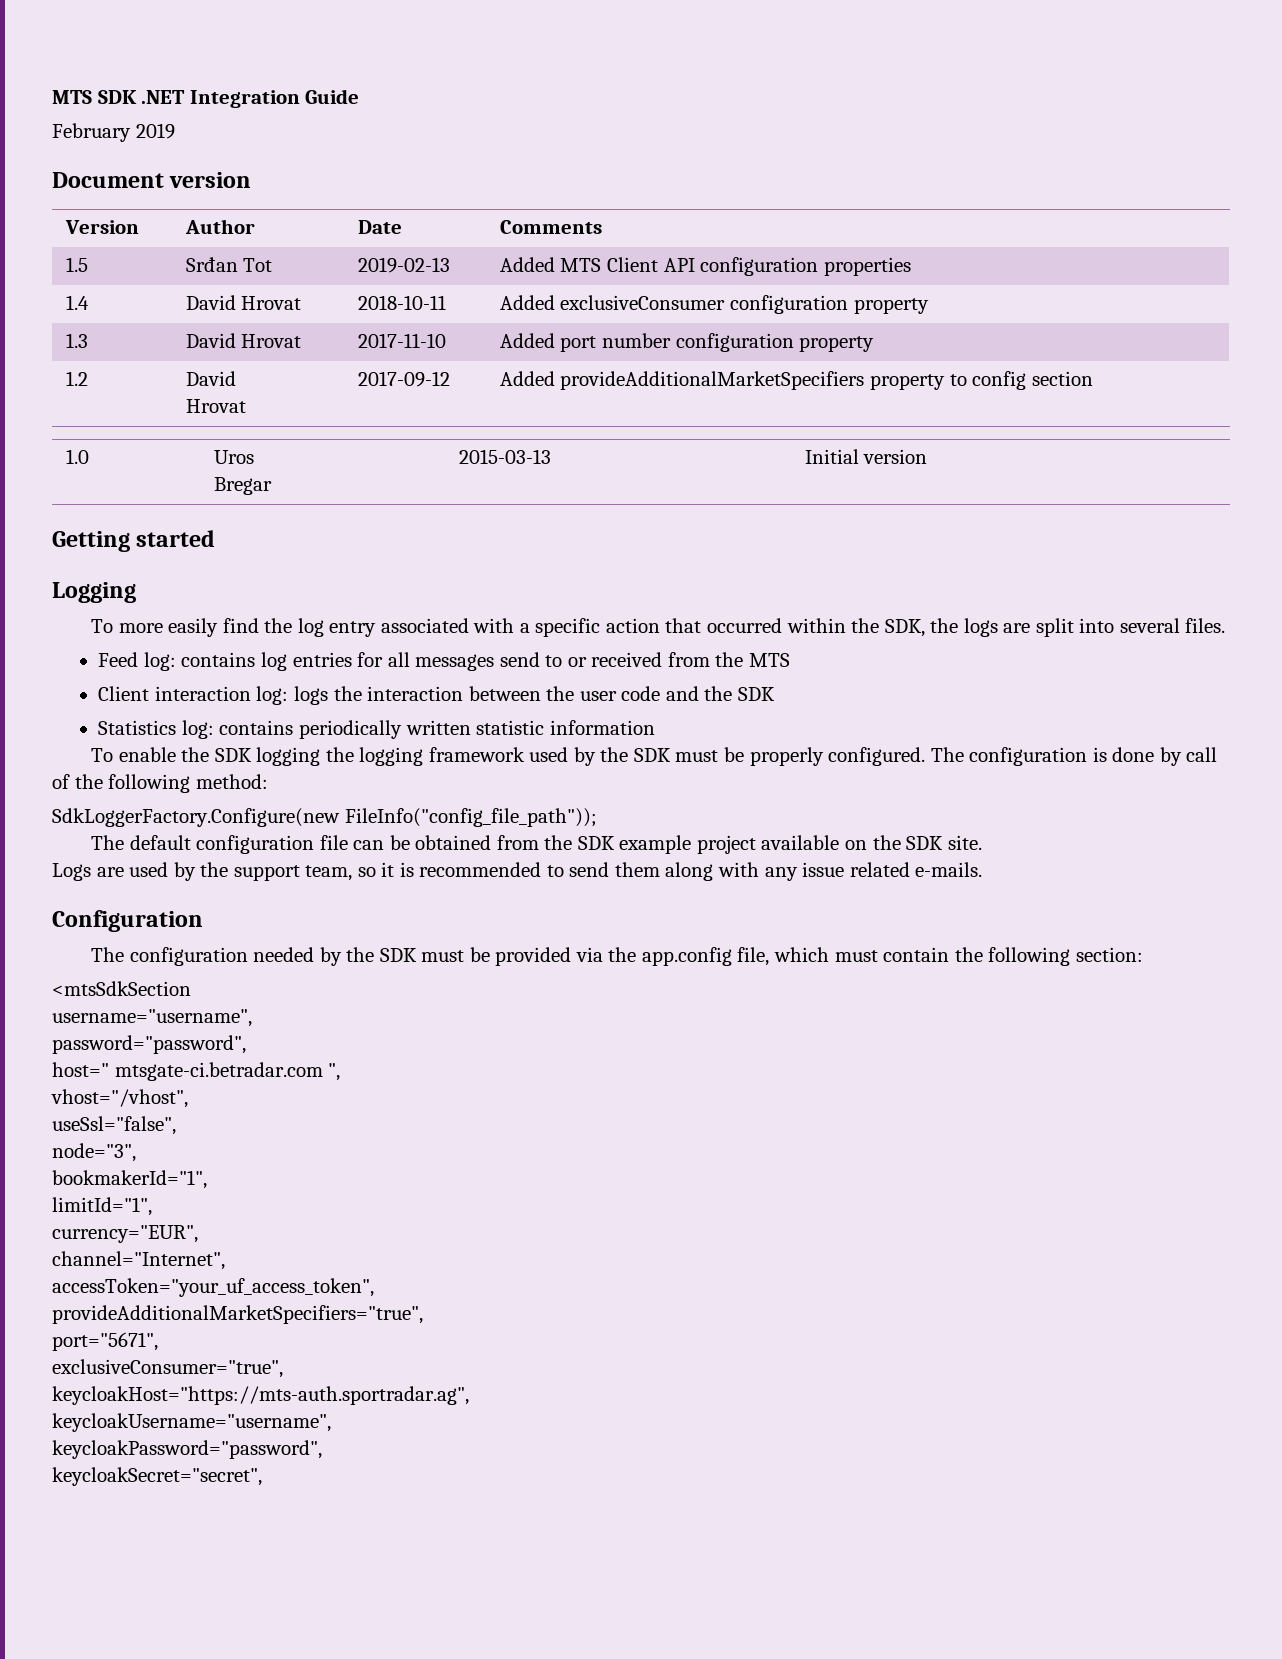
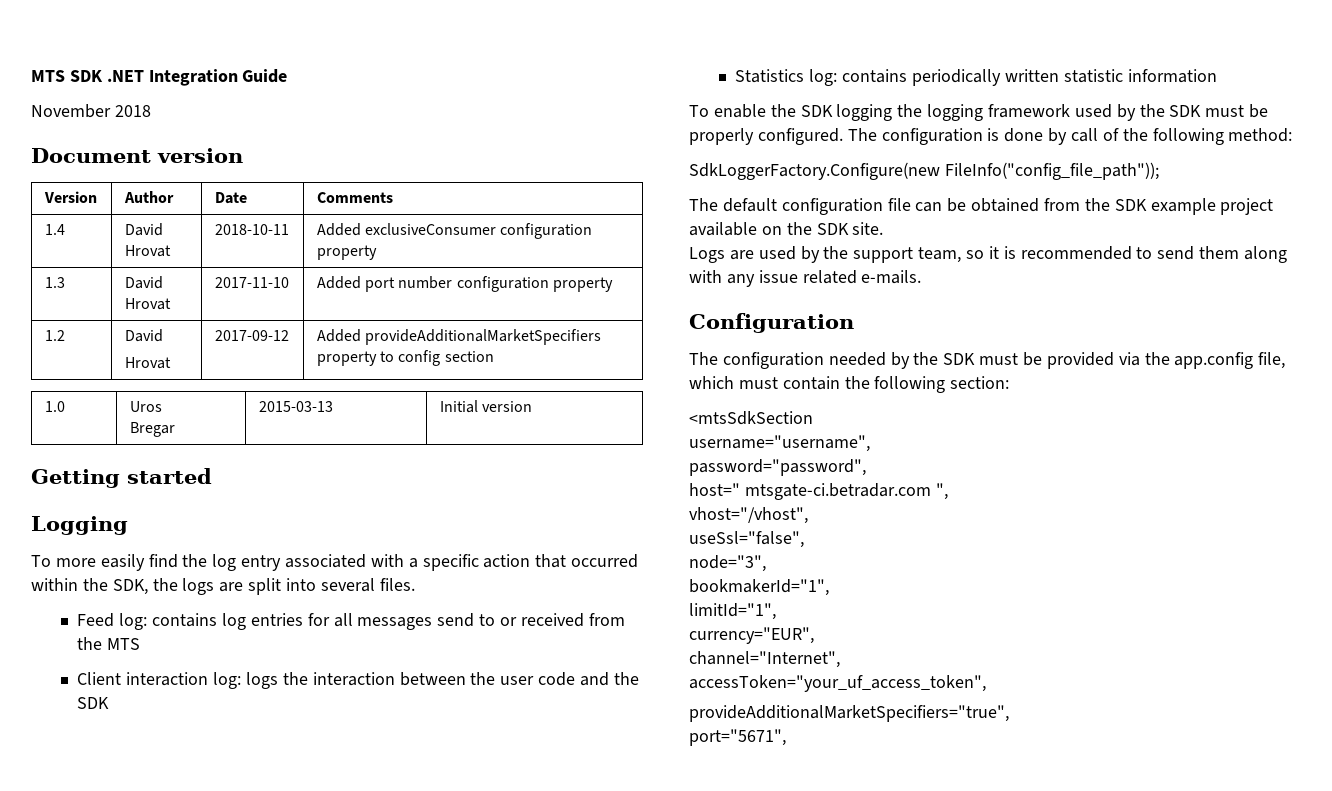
[52,123,175,142] February 2019 -> [31,104,151,118] November 2018
[65,257,88,272] [185,257,273,272] [357,257,450,273] [499,257,911,276] // 1.5 | Srđan Tot | 2019-02-13 | Added MTS Client API configuration properties -> (393, 197) none
[52,1359,283,1378] [52,1386,469,1405] [52,1413,331,1432] [52,1440,322,1459] [52,1467,262,1486] // exclusiveConsumer="true", // keycloakHost="https://mts-auth.sportradar.ag", // keycloakUsername="username", // keycloakPassword="password", // keycloakSecret="secret", -> (786, 737) none

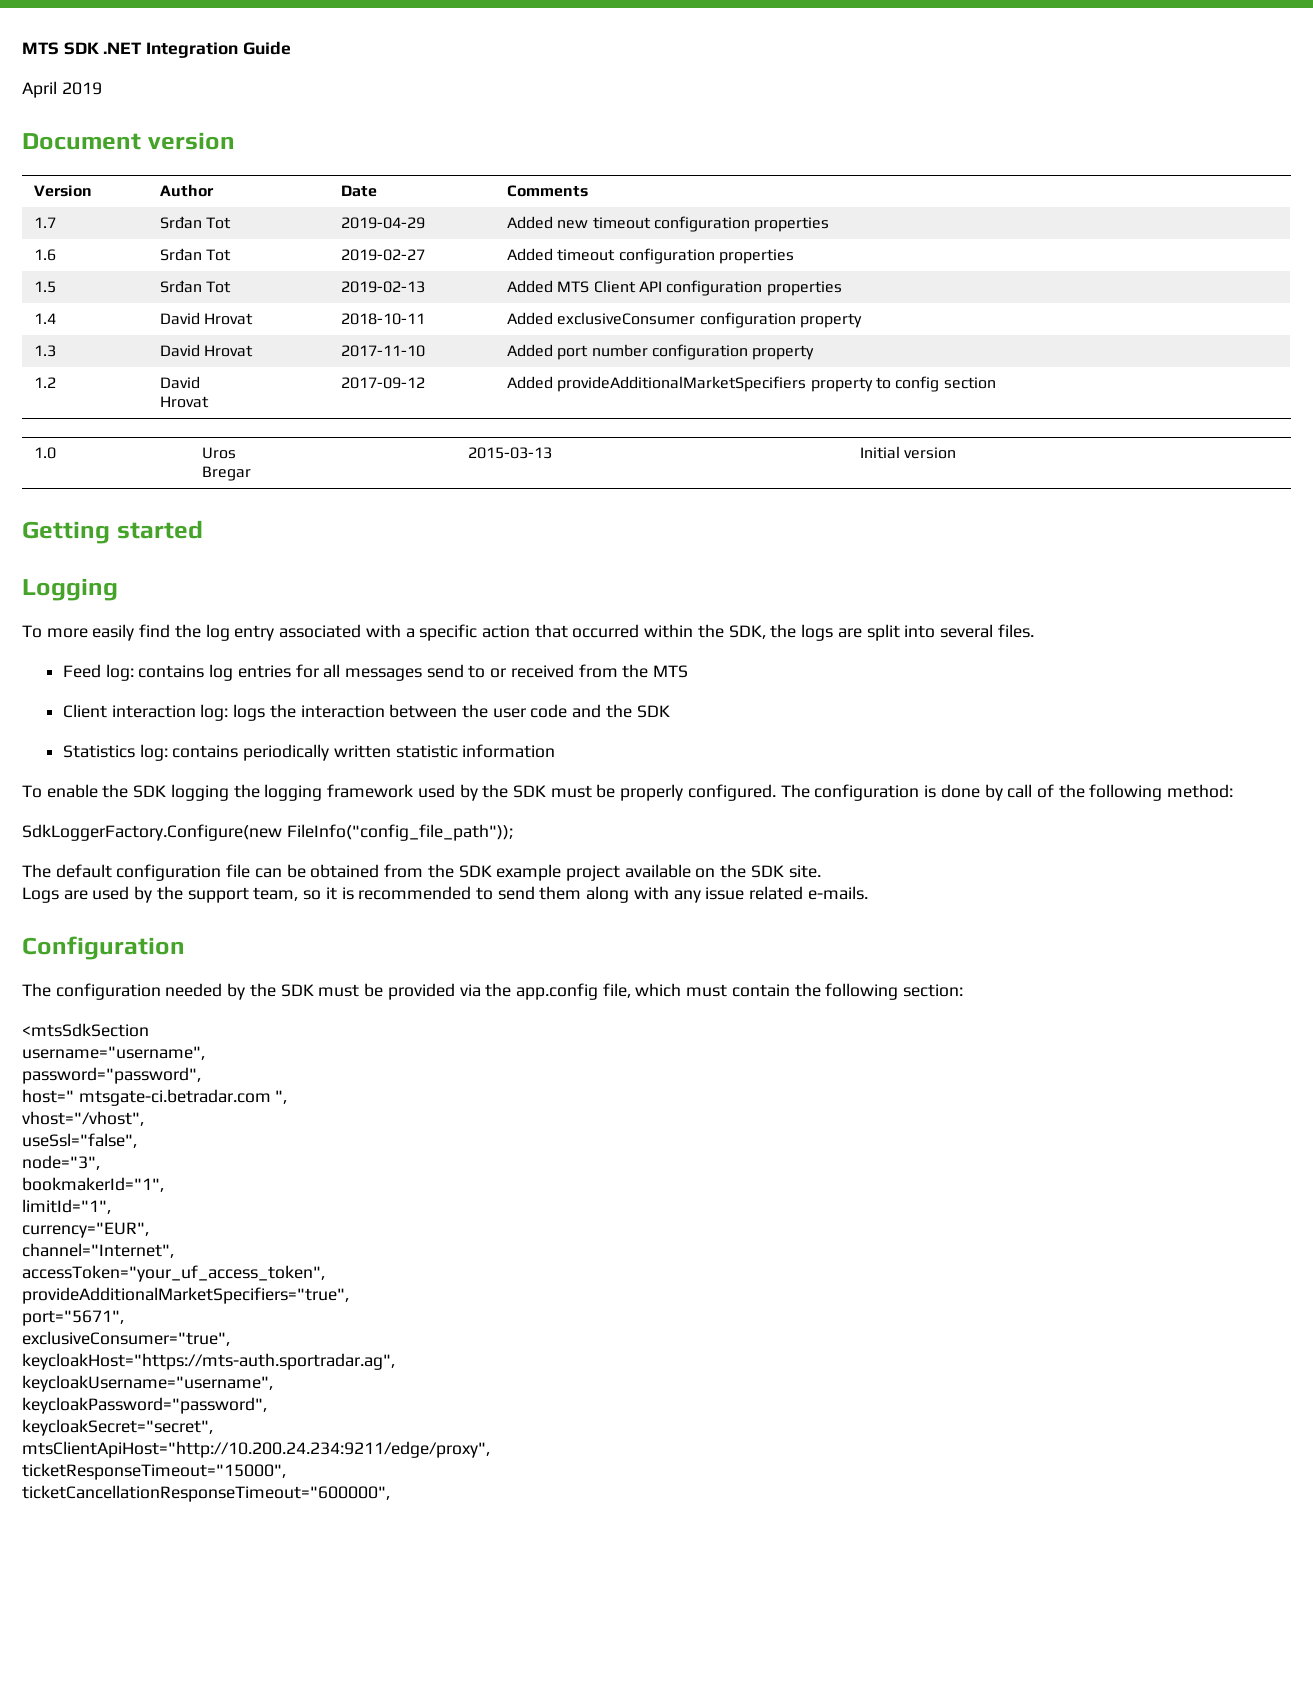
[31,104,151,118] November 2018 -> [22,81,102,98] April 2019
(393, 197) none -> [33,217,56,228] [159,216,232,229] [340,217,425,229] [506,216,830,232] [33,249,56,261] [159,248,232,261] [340,249,425,261] [506,248,794,264] [33,281,56,293] [159,280,232,293] [340,281,425,293] [506,280,842,296] // 1.7 | Srđan Tot | 2019-04-29 | Added new timeout configuration properties // 1.6 | Srđan Tot | 2019-02-27 | Added timeout configuration properties // 1.5 | Srđan Tot | 2019-02-13 | Added MTS Client API configuration properties
(786, 737) none -> [22,1331,230,1346] [22,1353,395,1370] [22,1375,273,1392] [22,1397,267,1414] [22,1419,213,1436] [22,1441,490,1458] [22,1463,286,1480] [22,1485,390,1502] // exclusiveConsumer="true", // keycloakHost="https://mts-auth.sportradar.ag", // keycloakUsername="username", // keycloakPassword="password", // keycloakSecret="secret", // mtsClientApiHost="http://10.200.24.234:9211/edge/proxy", // ticketResponseTimeout="15000", // ticketCancellationResponseTimeout="600000",

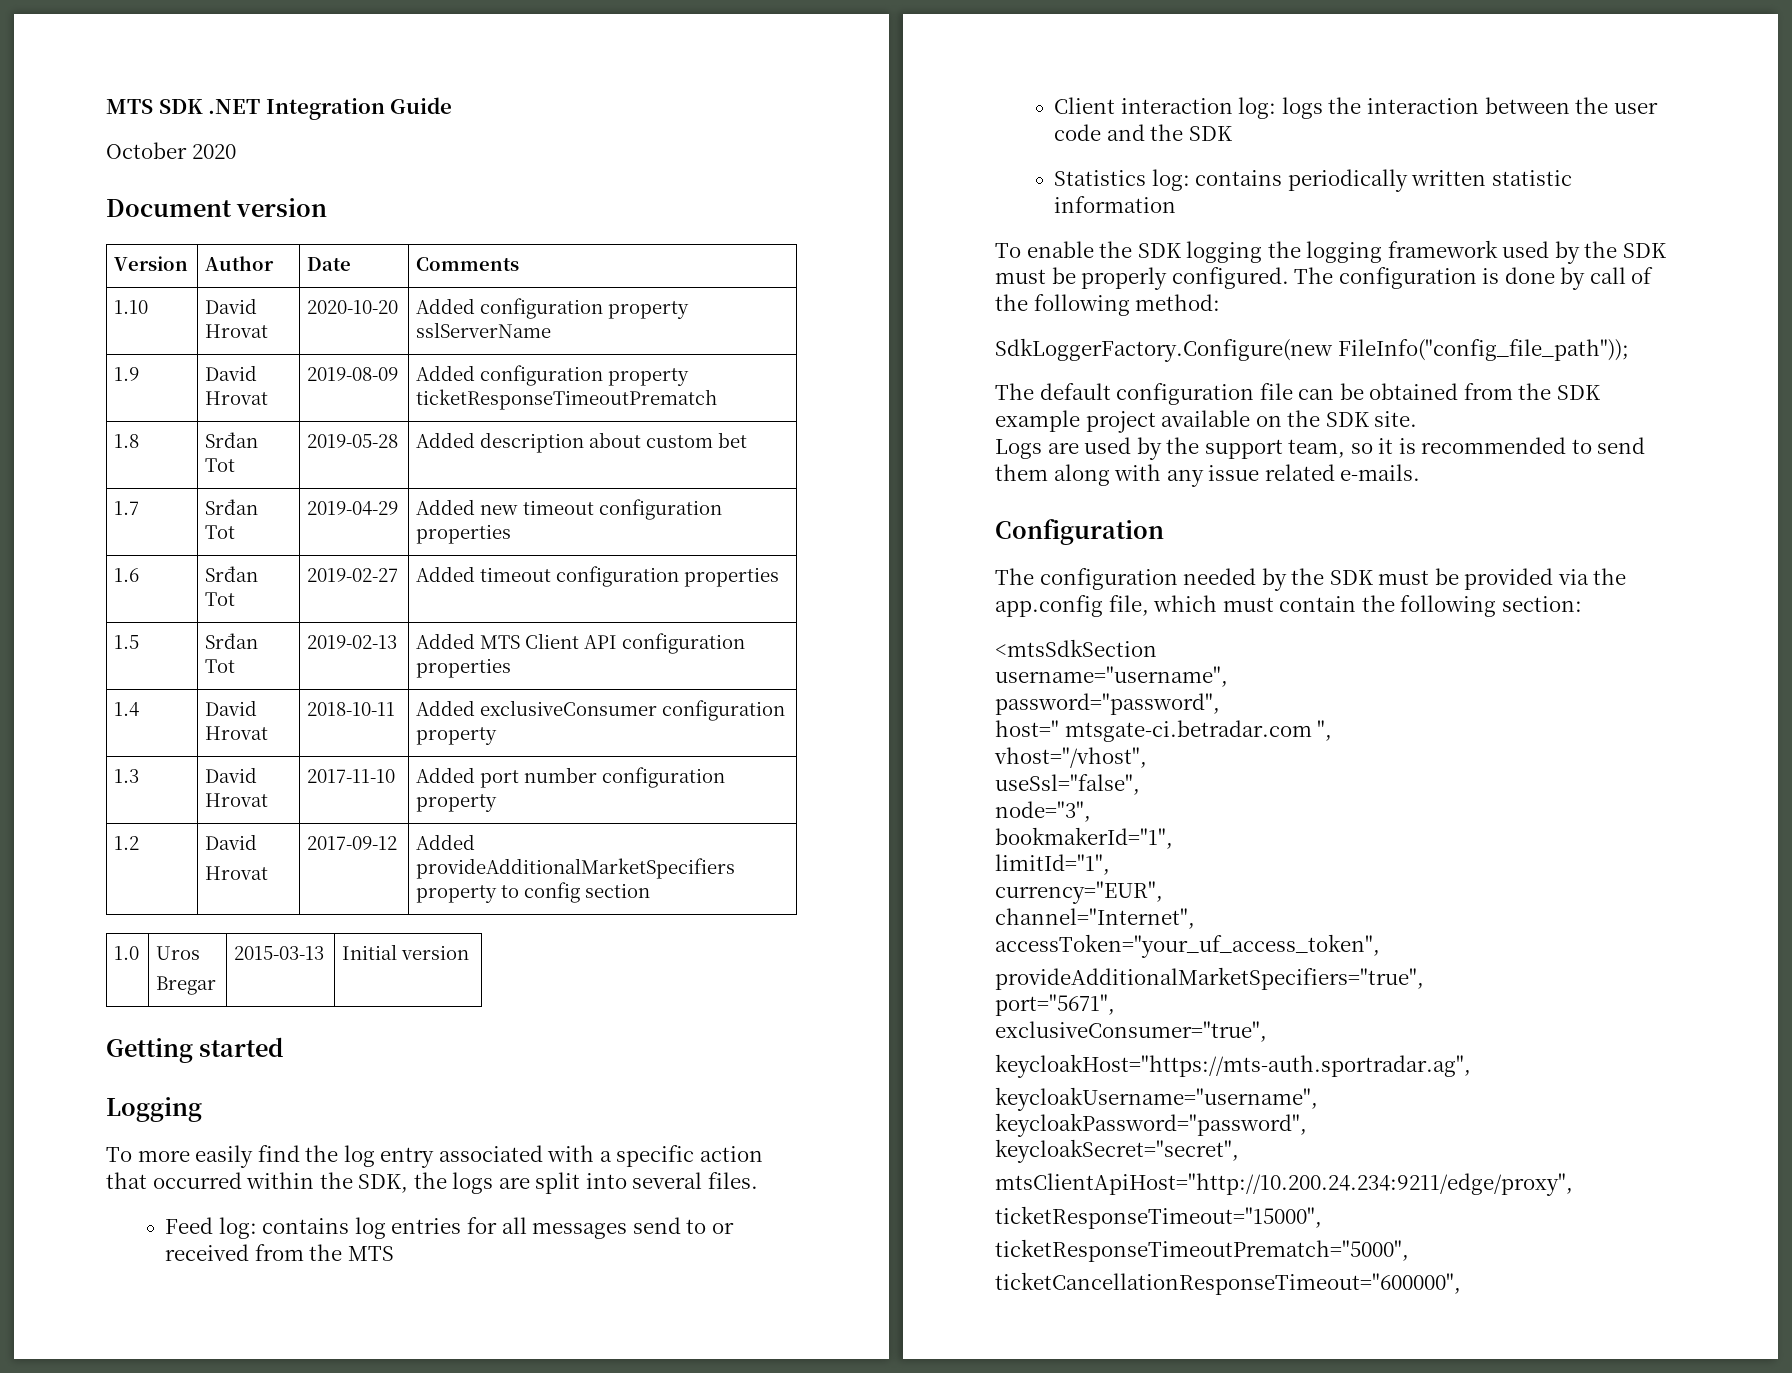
[22,81,102,98] April 2019 -> [106,142,236,159] October 2020
(588, 191) none -> [114,300,149,314] [205,298,258,314] [205,324,269,338] [307,300,399,314] [416,298,690,319] [416,322,552,338] [114,367,140,381] [205,365,258,381] [205,391,269,405] [307,367,399,381] [416,365,690,386] [416,389,718,410] [114,434,140,448] [205,432,259,448] [205,458,236,472] [307,434,399,448] [416,432,748,453] // 1.10 | David Hrovat | 2020-10-20 | Added configuration property sslServerName // 1.9 | David Hrovat | 2019-08-09 | Added configuration property ticketResponseTimeoutPrematch // 1.8 | Srđan Tot | 2019-05-28 | Added description about custom bet
(286, 1471) none -> [995,1239,1409,1262] // ticketResponseTimeoutPrematch="5000",

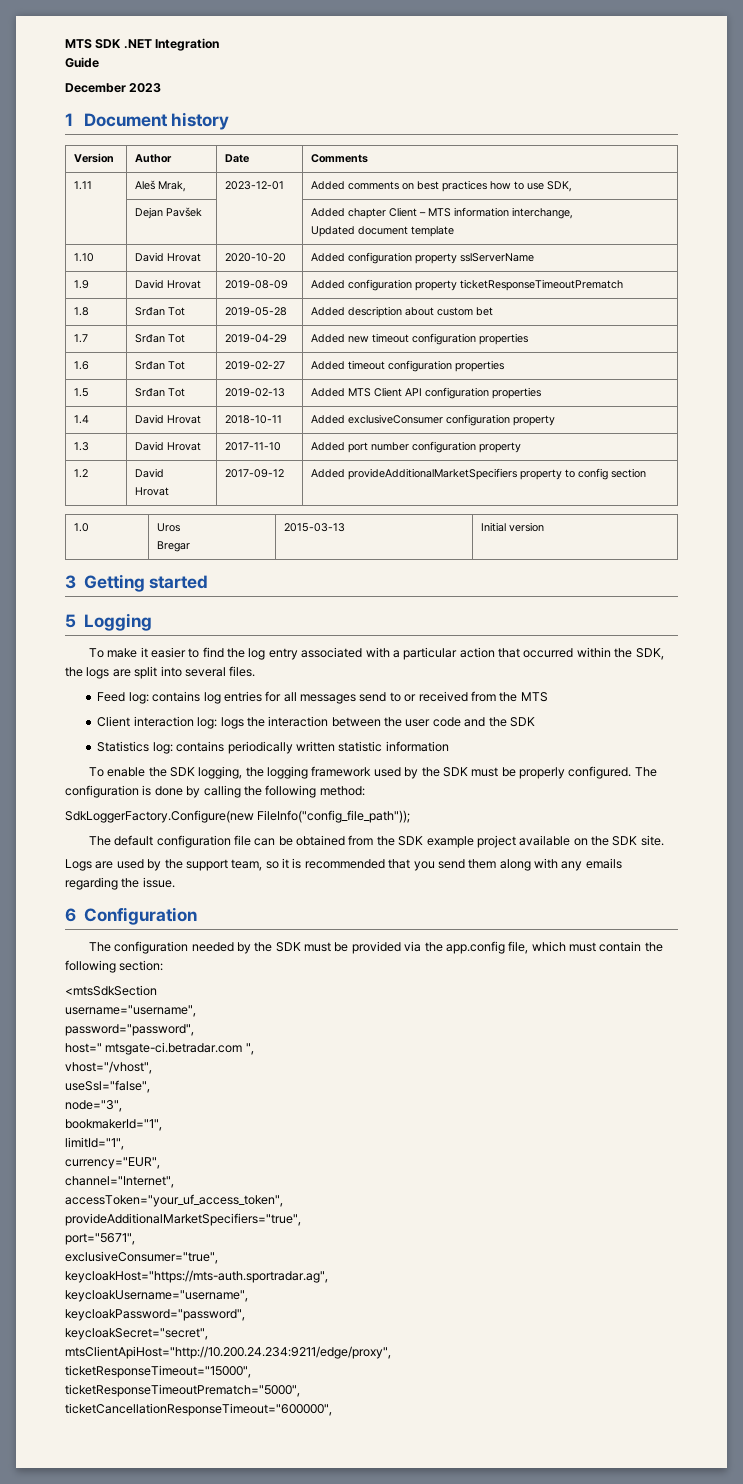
(385, 109) none -> (220, 44) //
[106,142,236,159] [106,198,328,217] October 2020 // Document version -> [65,83,162,93] [65,112,230,130] December 2023 // 1 Document history
(520, 264) none -> [73,181,92,190] [134,180,186,192] [224,181,284,190] [310,180,572,192] [134,207,202,219] [310,207,573,219] [310,226,454,237] // 1.11 | Aleš Mrak, | 2023-12-01 | Added comments on best practices how to use SDK, // | Dejan Pavšek | | Added chapter Client – MTS information interchange, // Updated document template
(470, 952) none -> [65,575,76,589] 3
(284, 1047) none -> [65,614,76,628] 5
[137,1145,254,1168] more easily -> [107,647,200,658] make it easier to
[616,1145,695,1167] specific -> [403,647,458,660] particular
[1186,241,1263,263] logging -> [198,766,243,779] logging,
[1589,267,1654,284] call of -> [203,785,241,798] calling
[1571,439,1592,454] to -> [388,859,435,871] that you
[1208,464,1421,481] issue related e-mails. // -> [585,858,622,869] [65,877,175,890] [65,908,76,922] emails regarding the issue. // 6

